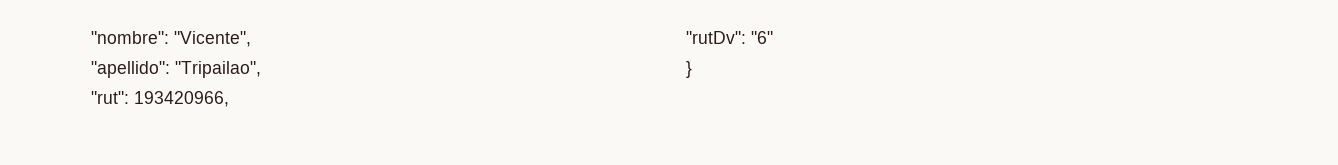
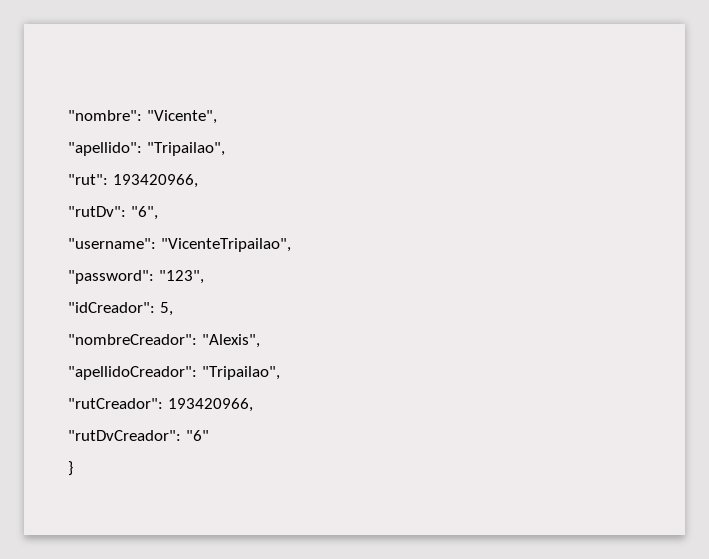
(746, 37) none -> [130,206,158,220] [68,238,291,252] [68,270,204,284] [68,302,173,316] [68,334,260,348] [68,366,280,380] [68,398,253,412] [68,430,181,441] "6", // "username": "VicenteTripailao", // "password": "123", // "idCreador": 5, // "nombreCreador": "Alexis", // "apellidoCreador": "Tripailao", // "rutCreador": 193420966, // "rutDvCreador":

